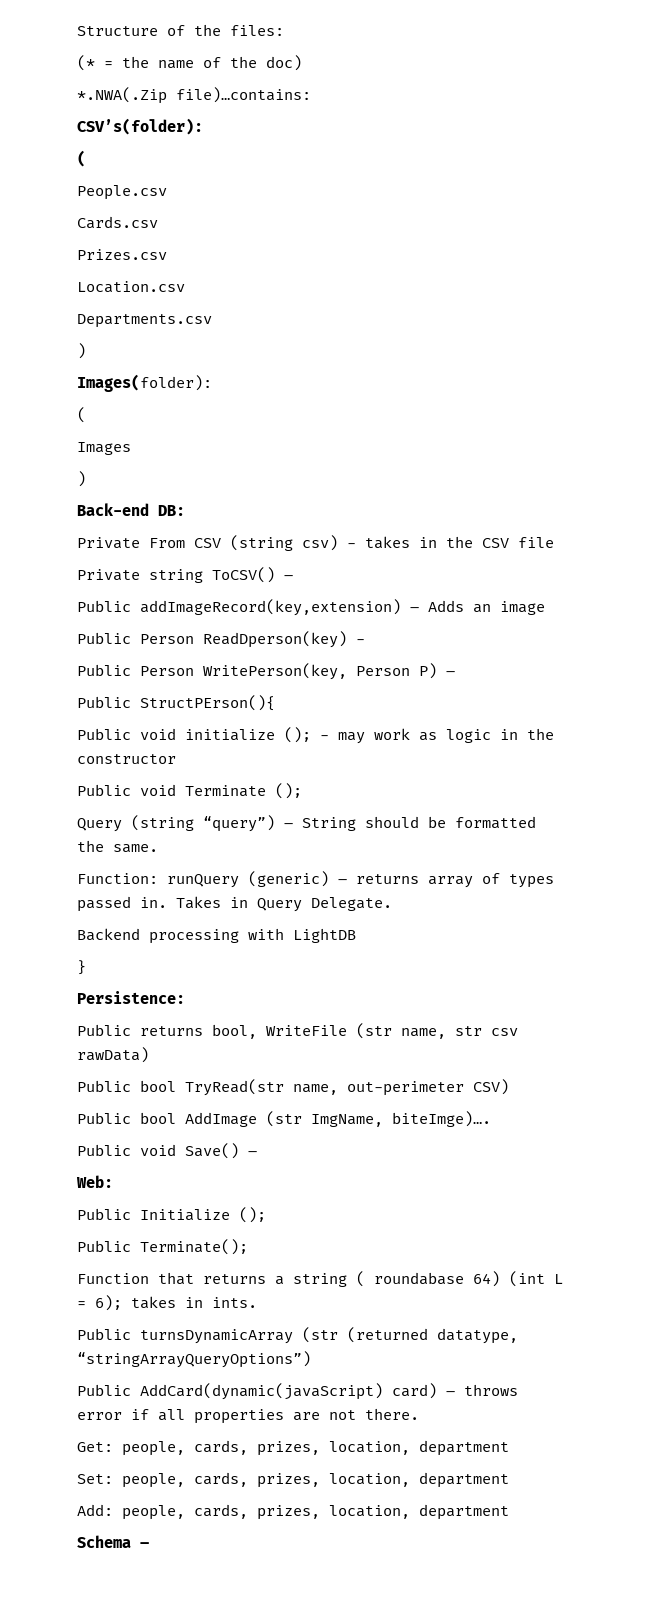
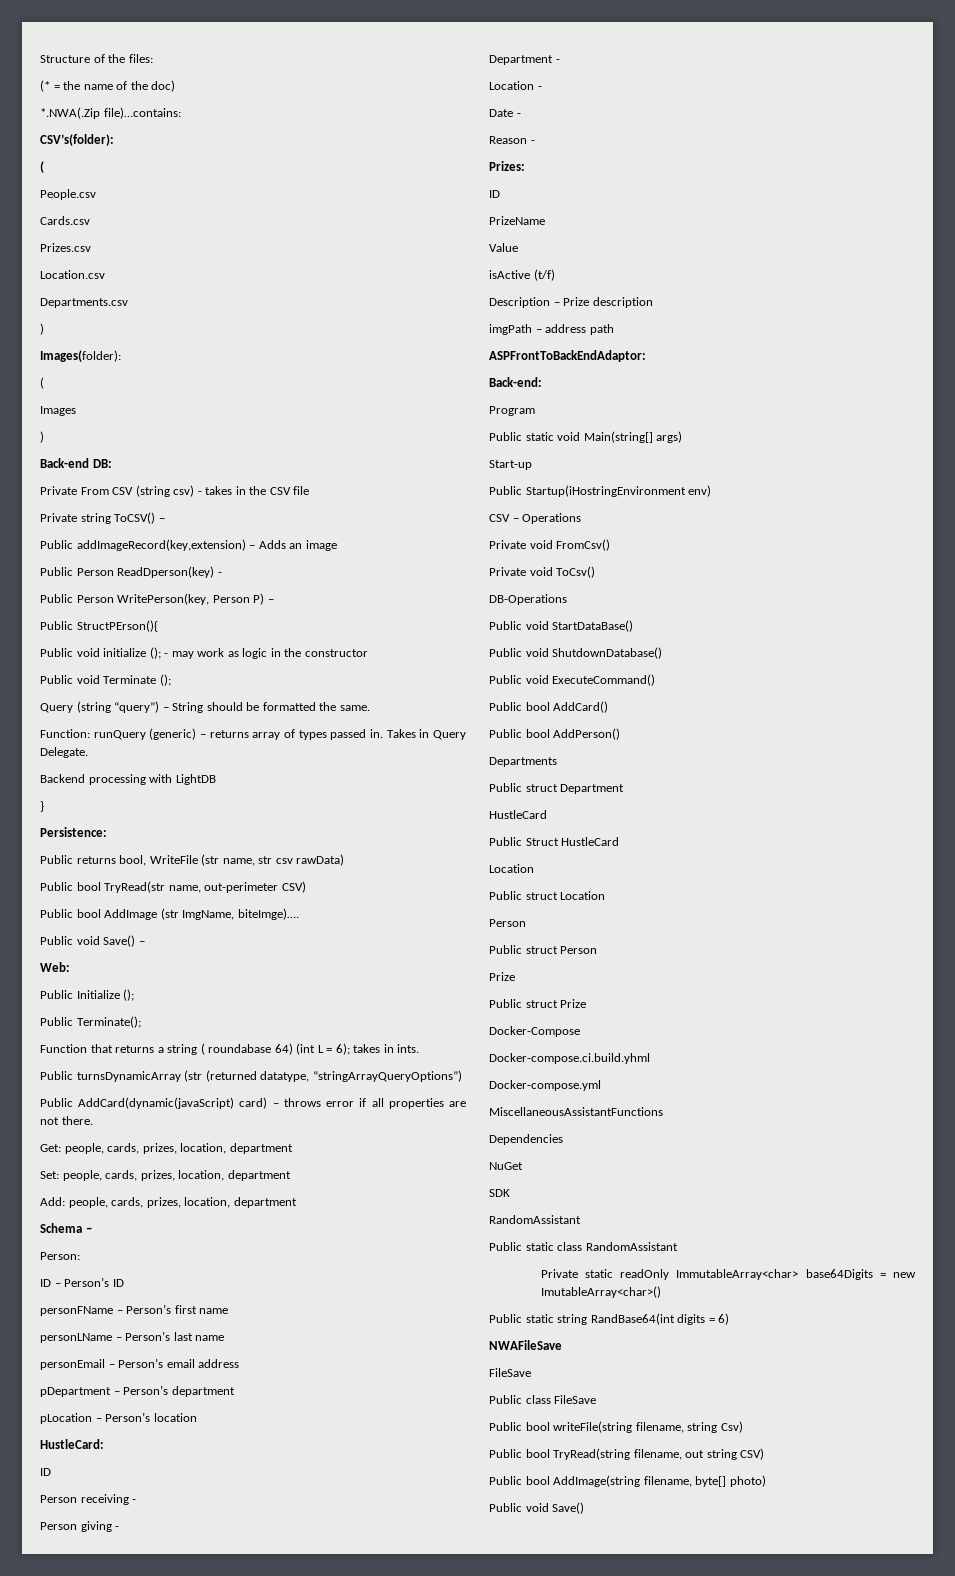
(149, 1545) none -> [40,1252,80,1260] [40,1277,124,1287] [40,1304,229,1316] [40,1331,225,1343] [40,1358,240,1370] [40,1385,235,1397] [40,1412,197,1424] [40,1439,104,1449] [40,1468,51,1476] [40,1494,137,1505] [40,1521,120,1532] [489,55,560,65] [489,81,542,90] [489,109,521,117] [489,136,535,144] [489,161,525,171] [489,190,500,198] [489,216,545,225] [489,243,518,252] [489,269,555,281] [489,297,653,308] [489,324,614,335] [489,350,646,362] [489,377,542,387] [489,406,535,416] [489,431,683,443] [489,460,532,470] [489,485,712,497] [489,513,582,524] [489,539,611,551] [489,566,596,578] [489,594,567,605] [489,620,634,632] [489,647,663,659] [489,674,656,686] [489,701,609,713] [489,728,621,740] [489,757,557,767] [489,783,625,794] [489,810,547,819] [489,837,620,846] [489,864,534,873] [489,891,606,900] [489,919,526,927] [489,945,598,954] [489,972,515,981] [489,999,587,1008] [489,1026,580,1037] [489,1053,650,1064] [489,1080,601,1091] [489,1107,663,1116] [489,1134,563,1145] [489,1162,523,1170] [489,1189,510,1197] [489,1215,581,1224] [489,1242,678,1251] [540,1269,916,1280] [540,1286,661,1298] [489,1313,730,1325] [489,1340,562,1350] [489,1368,531,1377] [489,1395,597,1404] [489,1421,743,1433] [489,1448,765,1460] [489,1475,766,1487] [489,1502,585,1514] // Person: // ID – Person’s ID // personFName – Person’s first name // personLName – Person’s last name // personEmail – Person’s email address // pDepartment – Person’s department // pLocation – Person’s location // HustleCard: // ID // Person receiving - // Person giving - // Department - // Location - // Date - // Reason - // Prizes: // ID // PrizeName // Value // isActive (t/f) // Description – Prize description // imgPath – address path // ASPFrontToBackEndAdaptor: // Back-end: // Program // Public static void Main(string[] args) // Start-up // Public Startup(iHostringEnvironment env) // CSV – Operations // Private void FromCsv() // Private void ToCsv() // DB-Operations // Public void StartDataBase() // Public void ShutdownDatabase() // Public void ExecuteCommand() // Public bool AddCard() // Public bool AddPerson() // Departments // Public struct Department // HustleCard // Public Struct HustleCard // Location // Public struct Location // Person // Public struct Person // Prize // Public struct Prize // Docker-Compose // Docker-compose.ci.build.yhml // Docker-compose.yml // MiscellaneousAssistantFunctions // Dependencies // NuGet // SDK // RandomAssistant // Public static class RandomAssistant // Private static readOnly ImmutableArray<char> base64Digits = new ImutableArray<char>() // Public static string RandBase64(int digits = 6) // NWAFileSave // FileSave // Public class FileSave // Public bool writeFile(string filename, string Csv) // Public bool TryRead(string filename, out string CSV) // Public bool AddImage(string filename, byte[] photo) // Public void Save()

